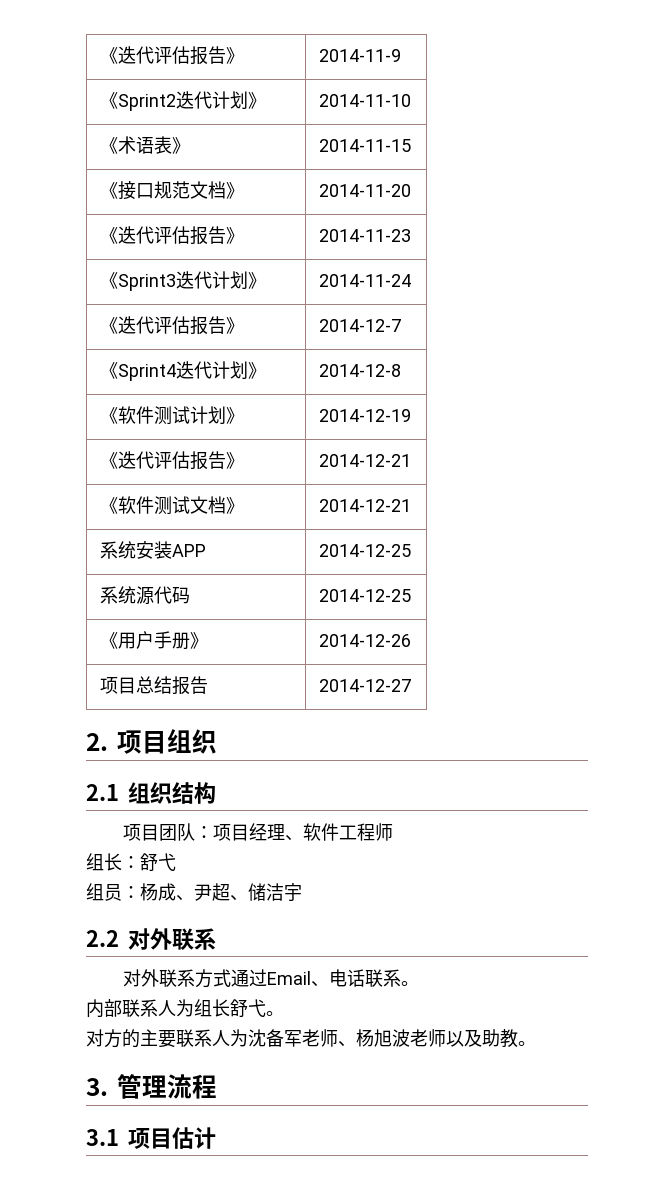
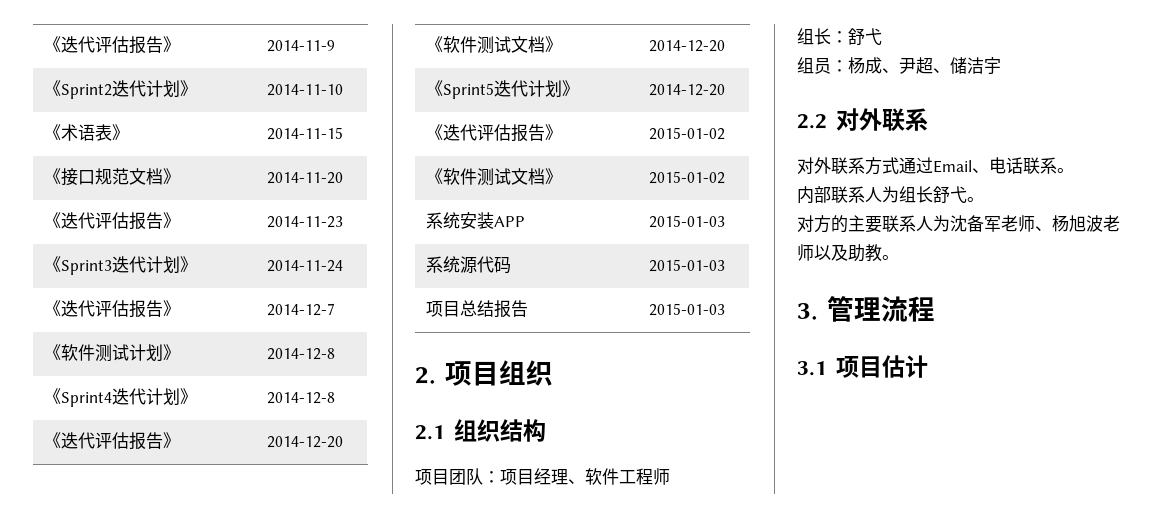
(401, 325) none -> [44,344,181,362] [267,348,336,360] // 《软件测试计划》 | 2014-12-8
[117,406,244,425] [318,409,411,422] [99,451,244,470] [318,454,411,467] [99,496,244,515] [318,499,411,512] 软件测试计划》 | 2014-12-19 // 《迭代评估报告》 | 2014-12-21 // 《软件测试文档》 | 2014-12-21 -> [61,432,181,450] [267,436,344,448] [426,36,563,54] [649,40,726,52] [426,80,580,99] [649,84,726,96] [426,124,563,142] [649,127,726,140] [426,168,563,186] [649,171,726,184] 迭代评估报告》 | 2014-12-20 // 《软件测试文档》 | 2014-12-20 // 《Sprint5迭代计划》 | 2014-12-20 // 《迭代评估报告》 | 2015-01-02 // 《软件测试文档》 | 2015-01-02
[318,544,411,557] 2014-12-25 -> [649,215,726,228] 2015-01-03
[318,589,411,602] [99,631,208,649] [318,634,411,647] 2014-12-25 // 《用户手册》 | 2014-12-26 -> [649,259,726,272] 2015-01-03
[318,679,411,692] 2014-12-27 -> [649,303,726,316] 2015-01-03

